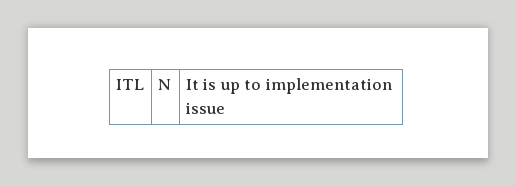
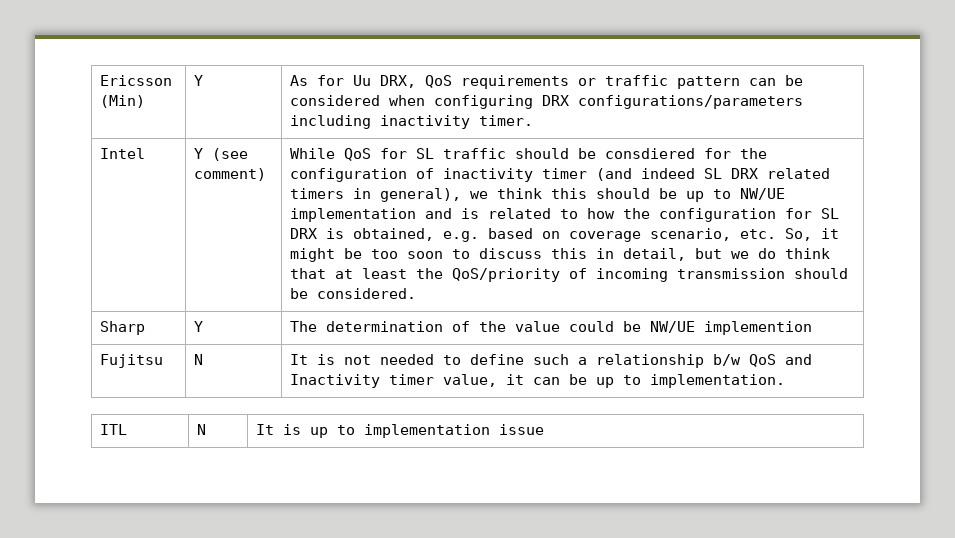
(115, 84) none -> [99,75,172,86] [99,95,145,108] [193,75,203,86] [289,75,803,89] [289,95,803,109] [289,115,533,129] [99,148,145,159] [193,148,248,161] [193,168,266,181] [289,148,767,161] [289,168,830,182] [289,188,785,202] [289,208,839,222] [289,228,839,242] [289,248,830,262] [289,268,848,282] [289,288,416,299] [99,321,145,335] [193,321,203,332] [289,321,812,335] [99,354,163,368] [193,354,203,365] [289,354,812,368] [289,374,785,388] Ericsson (Min) | Y | As for Uu DRX, QoS requirements or traffic pattern can be considered when configuring DRX configurations/parameters including inactivity timer. // Intel | Y (see comment) | While QoS for SL traffic should be consdiered for the configuration of inactivity timer (and indeed SL DRX related timers in general), we think this should be up to NW/UE implementation and is related to how the configuration for SL DRX is obtained, e.g. based on coverage scenario, etc. So, it might be too soon to discuss this in detail, but we do think that at least the QoS/priority of incoming transmission should be considered. // Sharp | Y | The determination of the value could be NW/UE implemention // Fujitsu | N | It is not needed to define such a relationship b/w QoS and Inactivity timer value, it can be up to implementation. //

